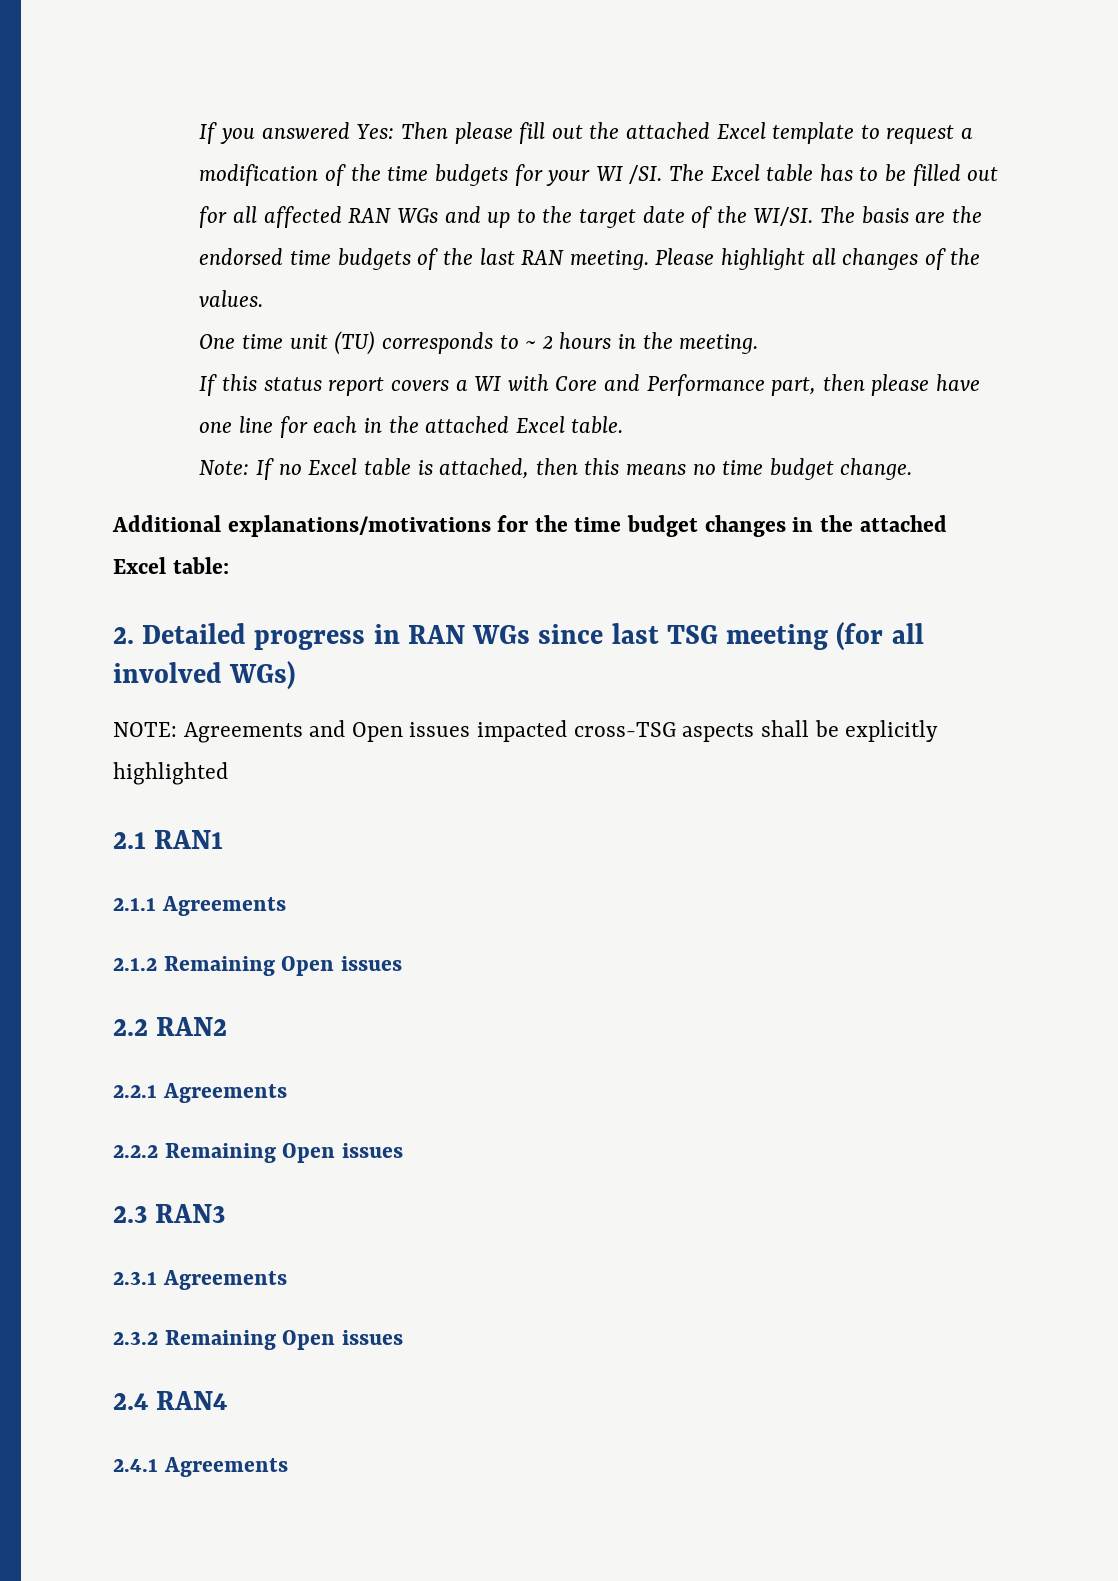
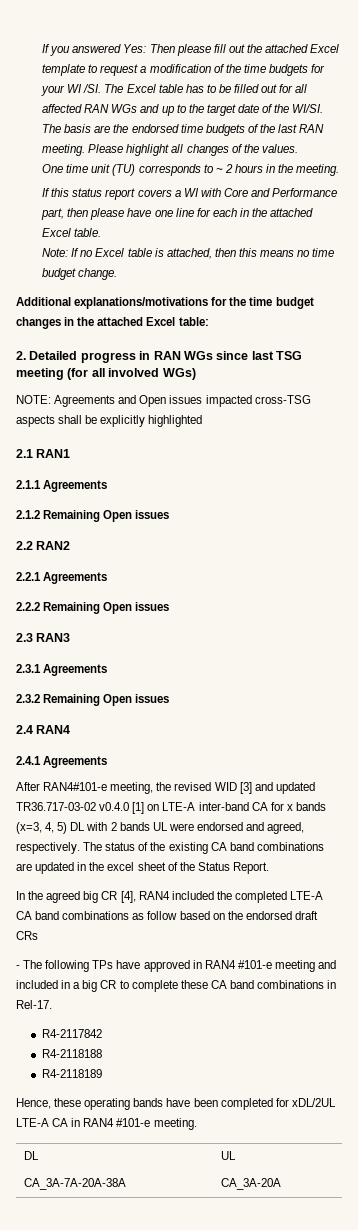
(288, 1467) none -> [16,782,315,794] [16,802,326,814] [16,822,305,834] [16,842,324,854] [16,862,269,874] [16,891,324,903] [16,911,318,920] [16,931,38,940] [16,960,337,972] [16,980,337,992] [16,1000,52,1009] [41,1029,102,1038] [41,1049,102,1058] [41,1069,102,1078] [16,1098,336,1110] [16,1118,197,1130] [24,1151,40,1160] [221,1151,237,1160] [24,1178,127,1190] [221,1178,282,1190] // After RAN4#101-e meeting, the revised WID [3] and updated TR36.717-03-02 v0.4.0 [1] on LTE-A inter-band CA for x bands (x=3, 4, 5) DL with 2 bands UL were endorsed and agreed, respectively. The status of the existing CA band combinations are updated in the excel sheet of the Status Report. // In the agreed big CR [4], RAN4 included the completed LTE-A CA band combinations as follow based on the endorsed draft CRs // - The following TPs have approved in RAN4 #101-e meeting and included in a big CR to complete these CA band combinations in Rel-17. // R4-2117842 // R4-2118188 // R4-2118189 // Hence, these operating bands have been completed for xDL/2UL LTE-A CA in RAN4 #101-e meeting. // DL | UL // CA_3A-7A-20A-38A | CA_3A-20A

